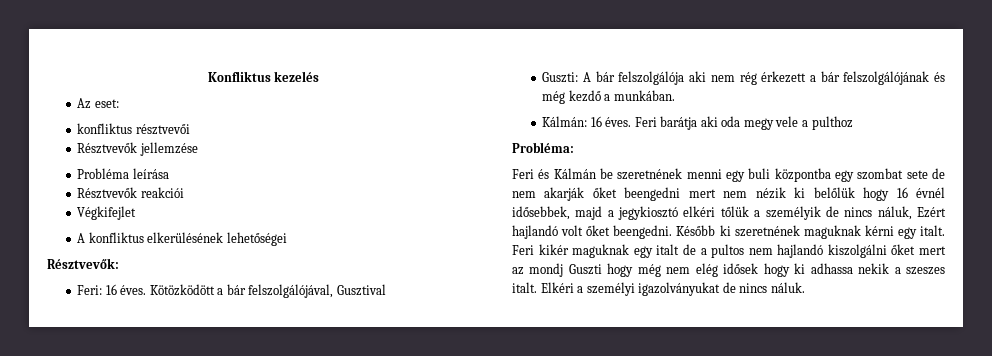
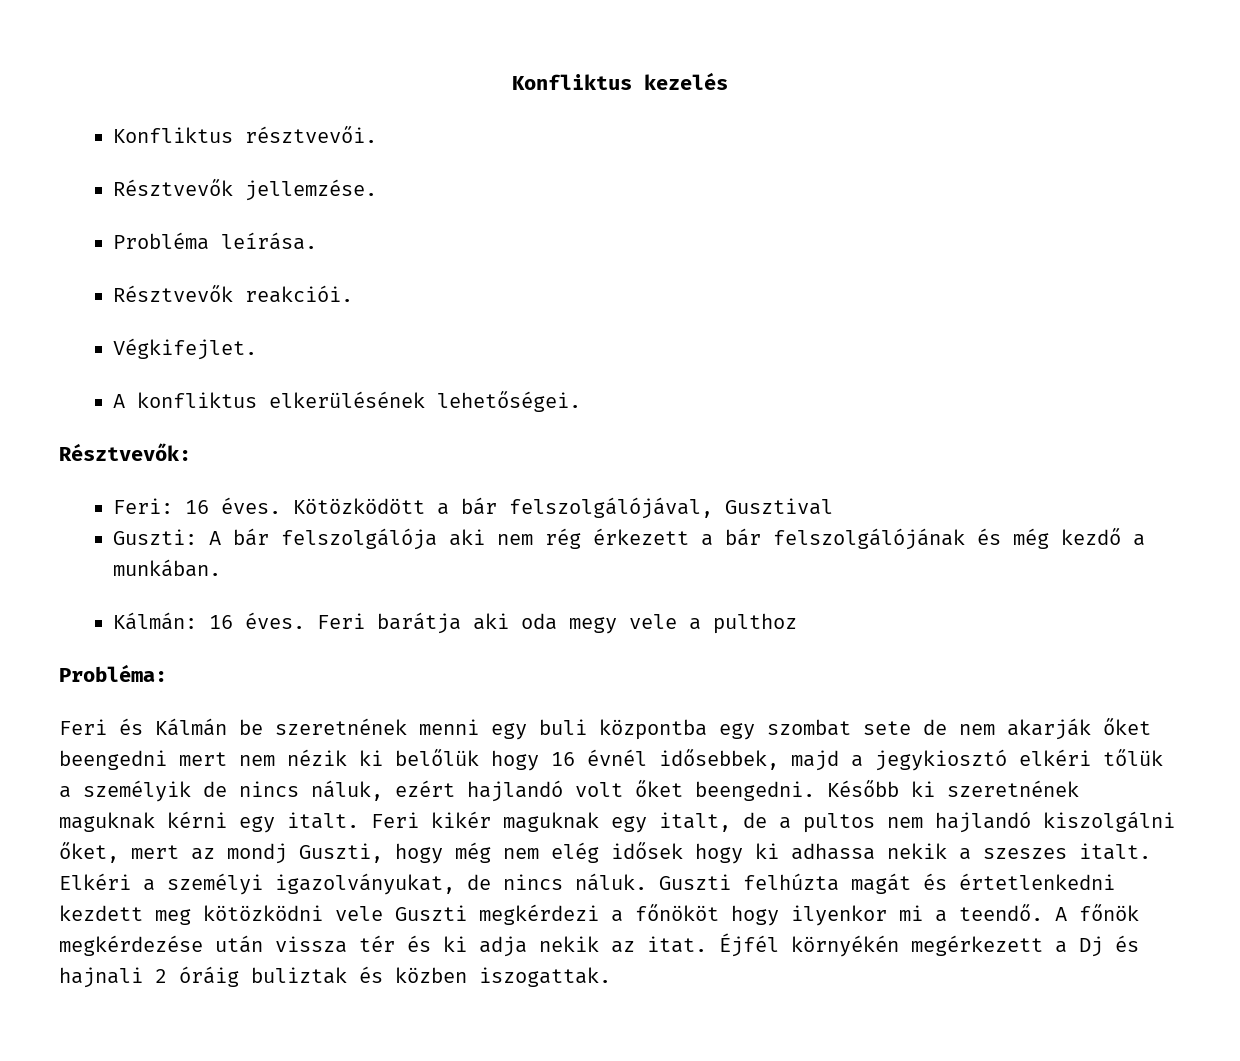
[77,98,119,109] [77,123,190,135] [77,142,198,156] Az eset: // konfliktus résztvevői // Résztvevők jellemzése -> [113,125,378,143] [113,178,378,201] Konfliktus résztvevői. // Résztvevők jellemzése.
[132,168,169,179] [77,187,184,199] [77,206,137,220] leírása // Résztvevők reakciói // Végkifejlet -> [221,232,318,250] [113,284,354,303] [113,338,258,360] leírása. // Résztvevők reakciói. // Végkifejlet.
[226,232,287,246] lehetőségei -> [437,390,582,412] lehetőségei.
[917,207,946,218] Ezért -> [395,780,455,797] ezért
[656,244,680,255] italt -> [659,812,731,832] italt,
[891,244,916,255] őket -> [59,841,119,863] őket,
[568,264,602,275] Guszti -> [299,843,383,863] Guszti,
[638,282,721,296] igazolványukat -> [275,873,455,895] igazolványukat,
(805, 287) none -> [659,873,1115,894] [59,903,1139,926] [59,933,1139,957] [59,966,611,988] Guszti felhúzta magát és értetlenkedni kezdett meg kötözködni vele Guszti megkérdezi a főnököt hogy ilyenkor mi a teendő. A főnök megkérdezése után vissza tér és ki adja nekik az itat. Éjfél környékén megérkezett a Dj és hajnali 2 óráig buliztak és közben iszogattak.

